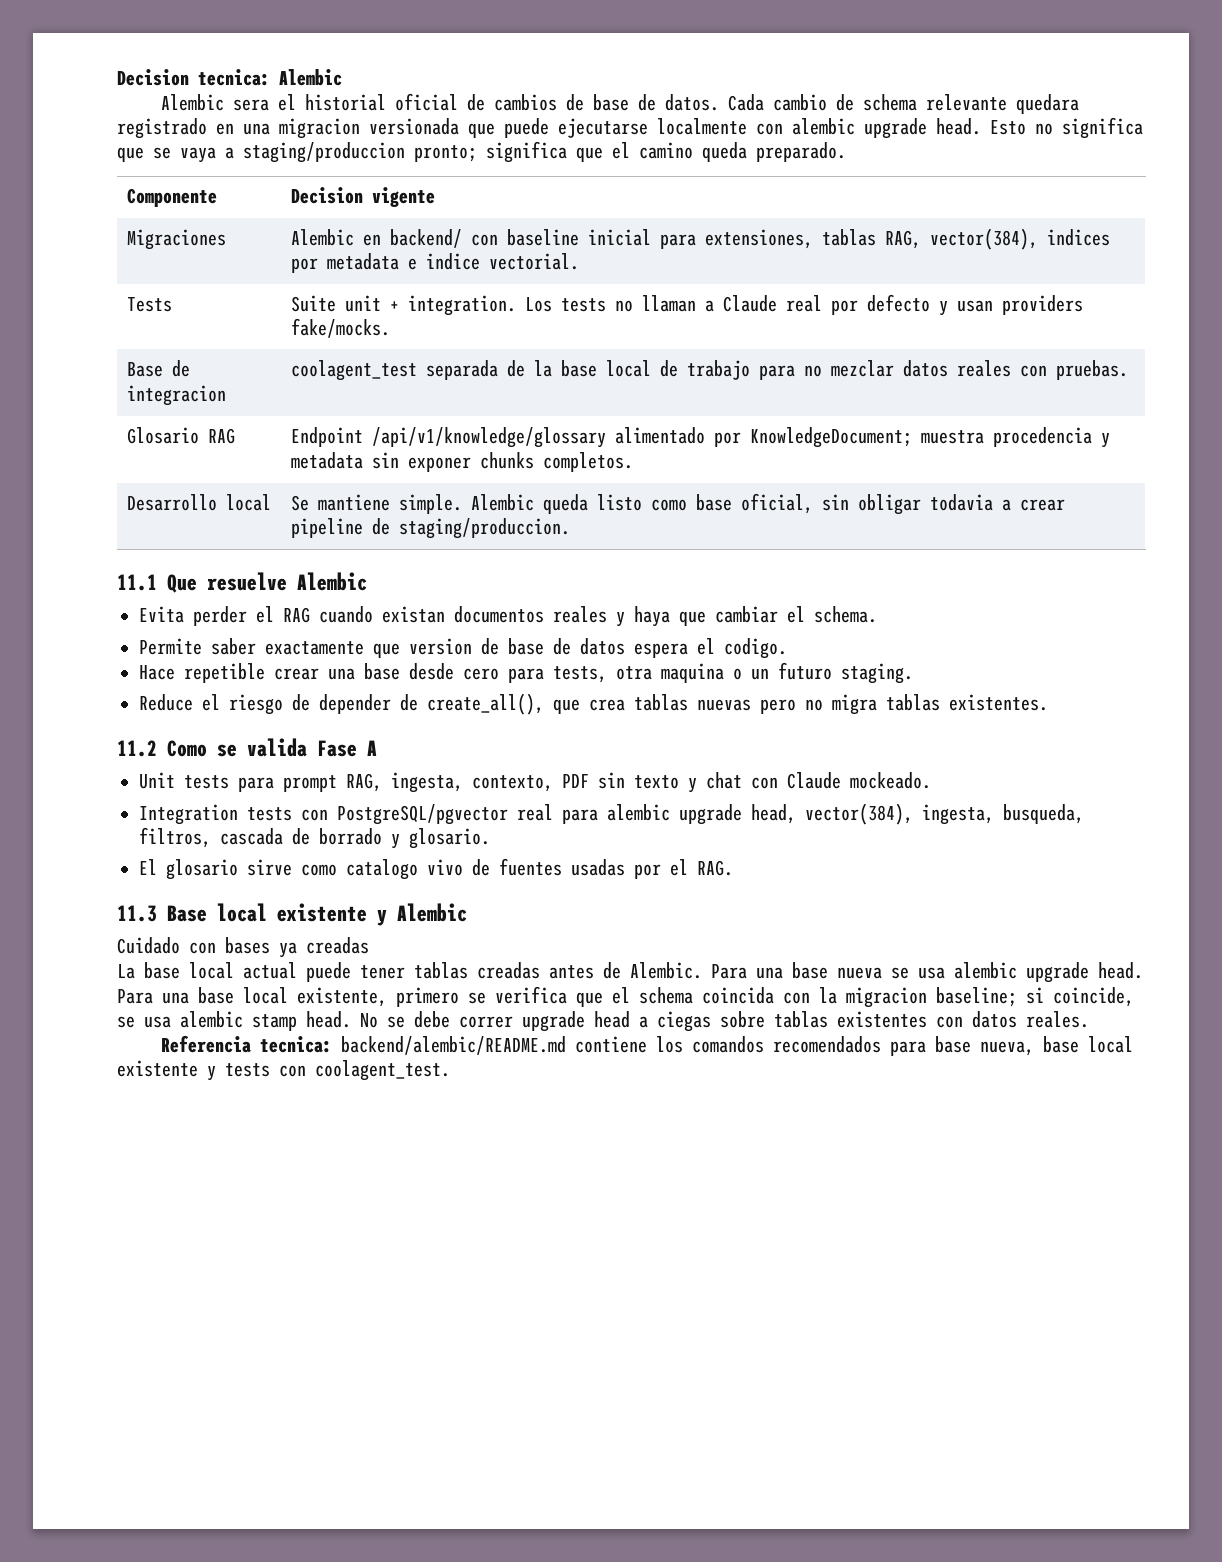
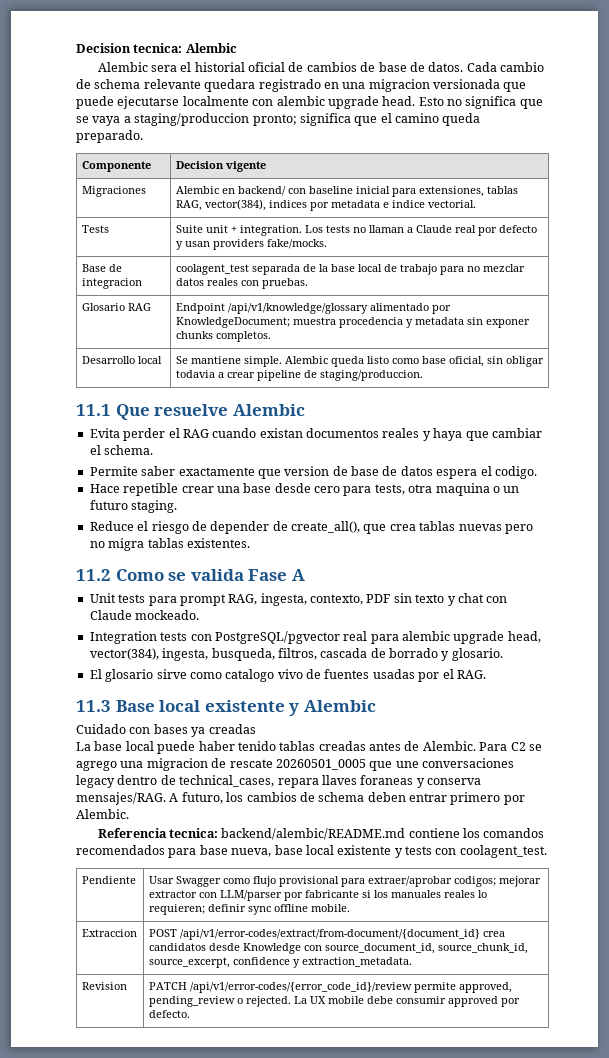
[243,962,405,982] actual puede tener -> [157,741,276,754] puede haber tenido
[756,962,1143,983] [117,986,1134,1008] [117,1011,1089,1032] una base nueva se usa alembic upgrade head. Para una base local existente, primero se verifica que el schema coincida con la migracion baseline; si coincide, se usa alembic stamp head. No se debe correr upgrade head a ciegas sobre tablas existentes con datos reales. -> [510,742,542,751] [76,758,514,771] [76,775,481,788] [76,792,525,805] [76,809,129,819] C2 se agrego una migracion de rescate 20260501_0005 que une conversaciones legacy dentro de technical_cases, repara llaves foraneas y conserva mensajes/RAG. A futuro, los cambios de schema deben entrar primero por Alembic.
(450, 1070) none -> [81,876,136,884] [148,876,541,887] [148,890,487,901] [148,904,350,915] [81,929,137,937] [148,929,505,940] [148,943,528,954] [148,957,412,968] [81,982,127,990] [148,982,512,993] [148,996,520,1007] [148,1010,190,1018] // Pendiente | Usar Swagger como flujo provisional para extraer/aprobar codigos; mejorar extractor con LLM/parser por fabricante si los manuales reales lo requieren; definir sync offline mobile. // Extraccion | POST /api/v1/error-codes/extract/from-document/{document_id} crea candidatos desde Knowledge con source_document_id, source_chunk_id, source_excerpt, confidence y extraction_metadata. // Revision | PATCH /api/v1/error-codes/{error_code_id}/review permite approved, pending_review o rejected. La UX mobile debe consumir approved por defecto.

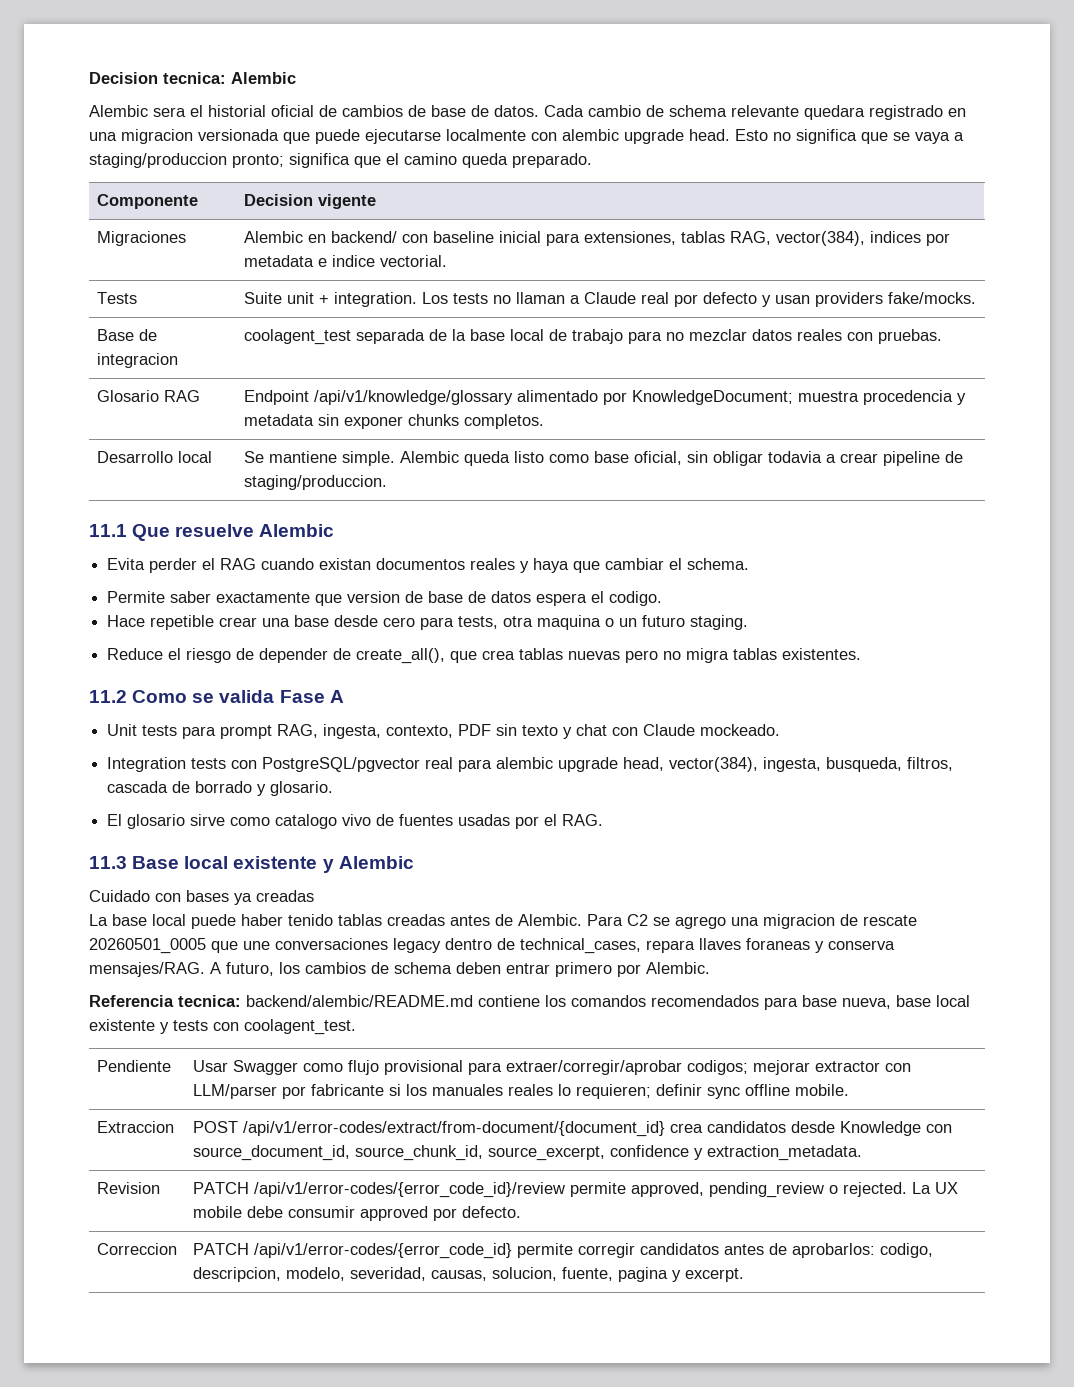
[367,876,452,887] extraer/aprobar -> [505,1060,682,1075] extraer/corregir/aprobar
(190, 1014) none -> [96,1243,177,1255] [192,1243,933,1259] [192,1267,744,1282] // Correccion | PATCH /api/v1/error-codes/{error_code_id} permite corregir candidatos antes de aprobarlos: codigo, descripcion, modelo, severidad, causas, solucion, fuente, pagina y excerpt.

